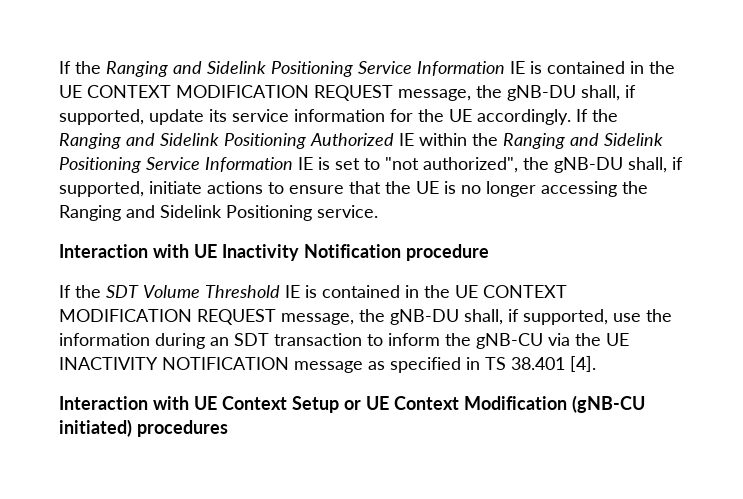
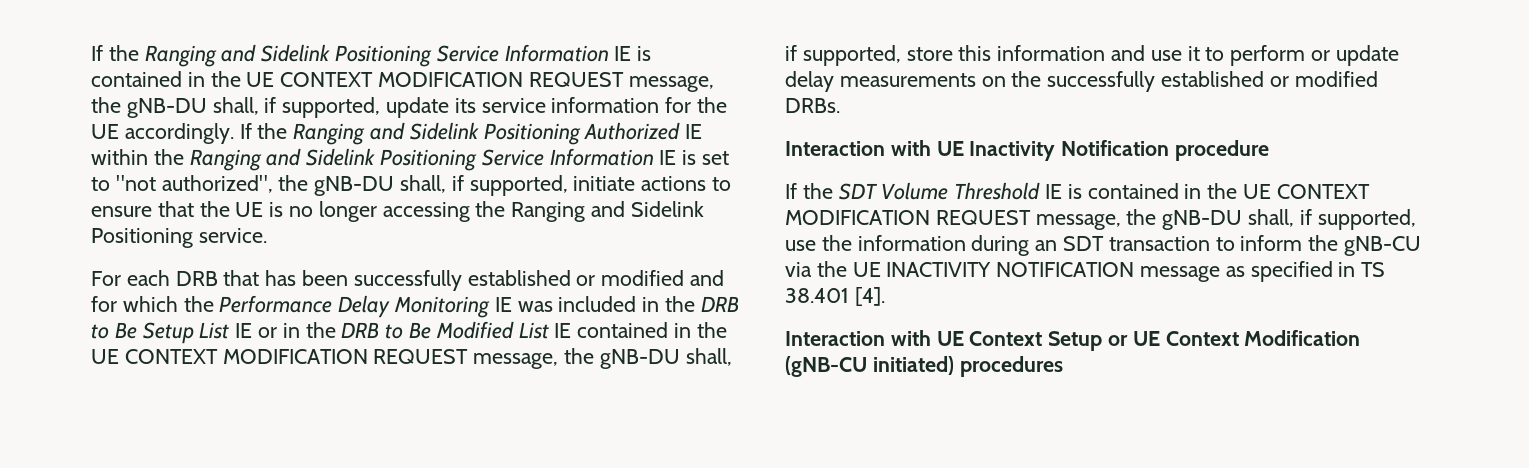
(378, 211) none -> [91,270,725,291] [91,295,739,318] [91,321,727,344] [91,348,732,369] [785,45,1399,66] [785,71,1378,92] [785,98,840,113] // For each DRB that has been successfully established or modified and for which the Performance Delay Monitoring IE was included in the DRB to Be Setup List IE or in the DRB to Be Modified List IE contained in the UE CONTEXT MODIFICATION REQUEST message, the gNB-DU shall, if supported, store this information and use it to perform or update delay measurements on the successfully established or modified DRBs.

